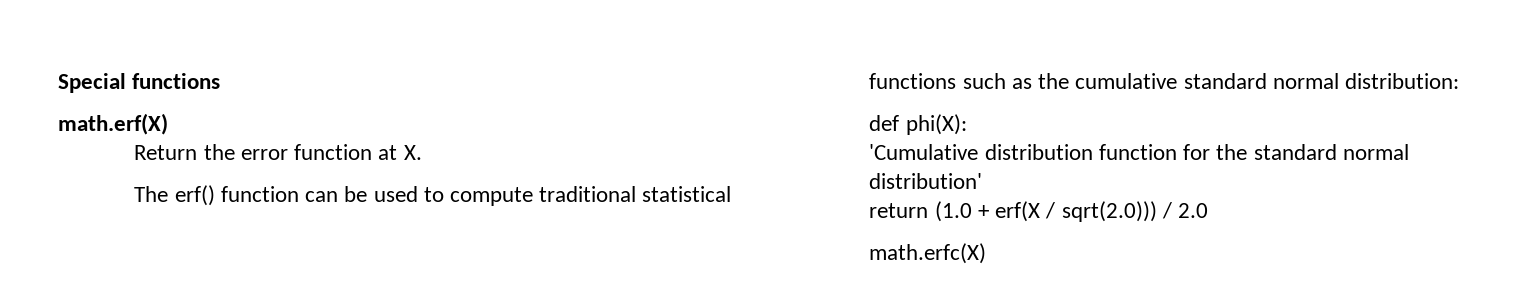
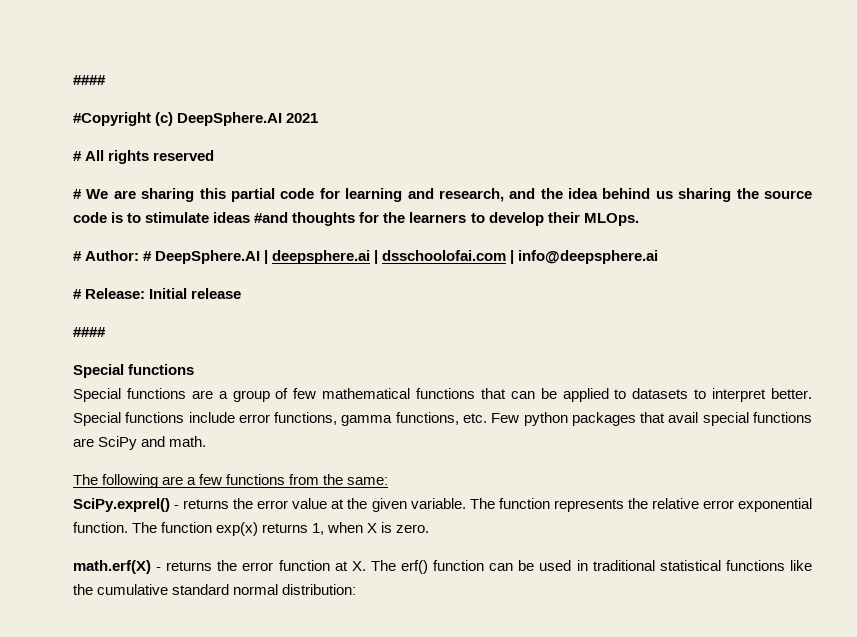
[58,73,221,93] Special functions -> [73,75,106,85] [73,112,319,126] [73,150,215,164] [73,188,813,202] [73,212,639,226] [73,250,659,264] [73,288,242,299] [73,327,106,337] [73,364,195,378] [73,388,812,402] [73,412,813,426] [73,436,207,450] [73,474,389,488] [73,498,812,512] [73,522,430,536] #### // #Copyright (c) DeepSphere.AI 2021 // # All rights reserved // # We are sharing this partial code for learning and research, and the idea behind us sharing the source code is to stimulate ideas #and thoughts for the learners to develop their MLOps. // # Author: # DeepSphere.AI | deepsphere.ai | dsschoolofai.com | info@deepsphere.ai // # Release: Initial release // #### // Special functions // Special functions are a group of few mathematical functions that can be applied to datasets to interpret better. Special functions include error functions, gamma functions, etc. Few python packages that avail special functions are SciPy and math. // The following are a few functions from the same: // SciPy.exprel() - returns the error value at the given variable. The function represents the relative error exponential function. The function exp(x) returns 1, when X is zero.
[134,145,198,160] // Return -> [156,561,213,571] - returns
(422, 152) // -> (366, 566) none
[423,187,533,206] to compute -> [576,560,588,571] in
[962,73,1032,89] such as -> [789,560,812,571] like
[869,114,967,135] [869,144,1409,160] [869,173,983,189] [869,201,1208,222] [869,243,987,264] // def phi(X): // 'Cumulative distribution function for the standard normal distribution' // return (1.0 + erf(X / sqrt(2.0))) / 2.0 // math.erfc(X) -> (357, 589) none

